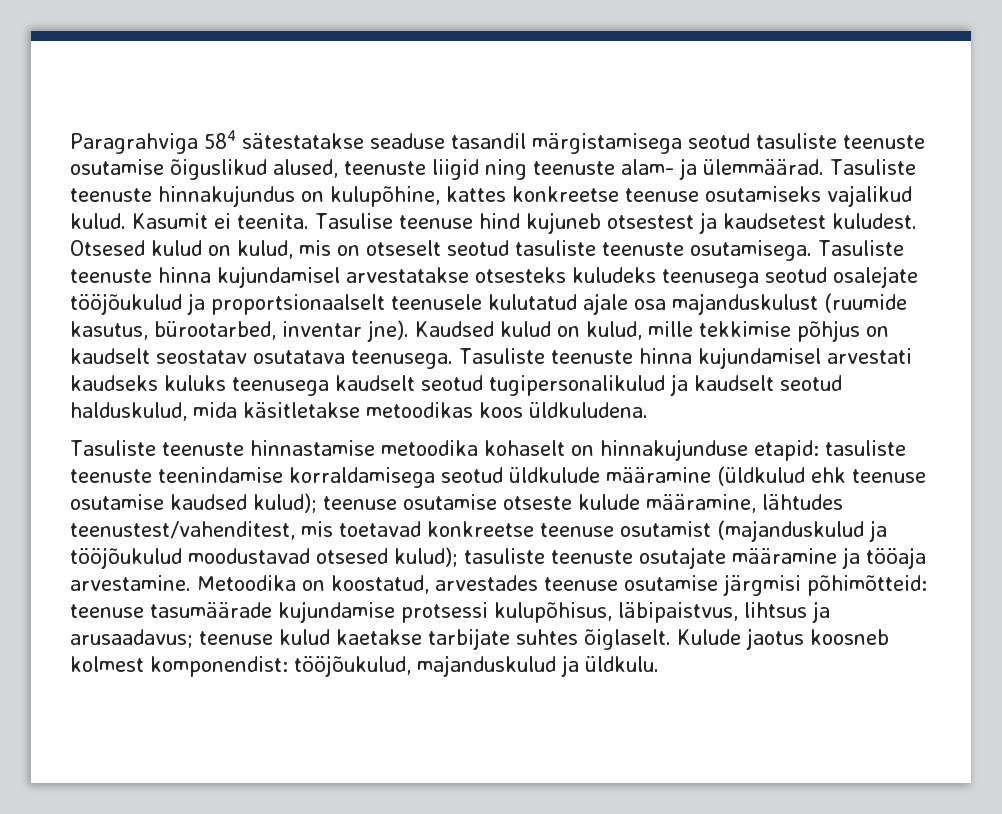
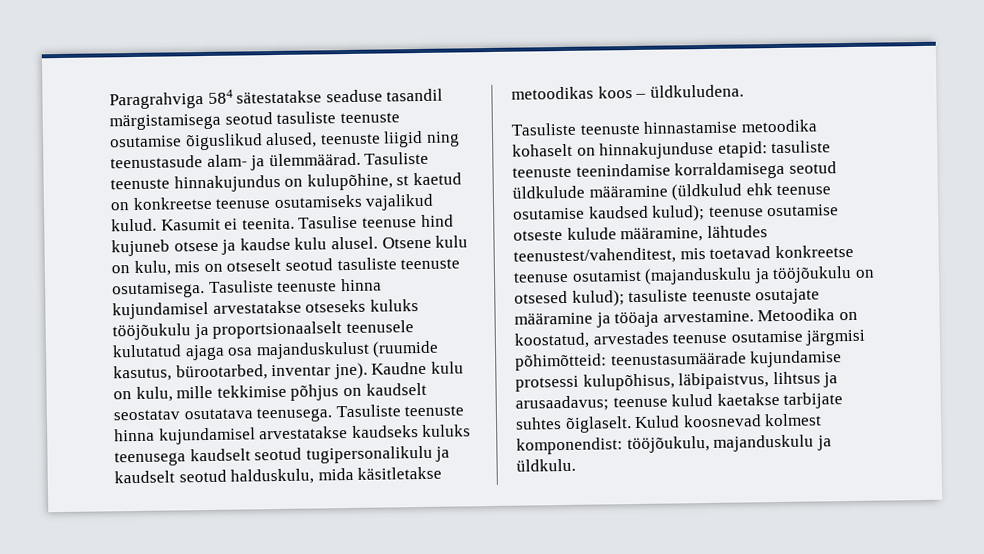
[533,161,615,175] teenuste -> [110,155,203,169] teenustasude
[446,186,506,202] kattes -> [396,172,462,186] [110,202,130,211] st kaetud on
[606,212,917,234] [70,240,293,259] otsestest ja kaudsetest kuludest. Otsesed kulud on kulud, -> [173,235,469,255] [111,260,171,276] otsese ja kaudse kulu alusel. Otsene kulu on kulu,
[475,266,918,288] [70,293,182,315] otsesteks kuludeks teenusega seotud osalejate tööjõukulud -> [305,299,419,313] [112,323,191,341] otseseks kuluks tööjõukulu
[583,293,628,315] ajale -> [184,344,225,361] ajaga
[415,321,642,340] Kaudsed kulud on kulud, -> [371,361,464,375] [113,386,173,402] Kaudne kulu on kulu,
[826,348,912,364] arvestati -> [259,426,349,440] arvestatakse
[489,375,665,396] tugipersonalikulud -> [305,445,433,464] tugipersonalikulu
[70,402,187,421] halduskulud, -> [230,468,315,485] halduskulu,
(523, 410) none -> [635,93,647,98] –
[717,520,887,542] [70,547,310,569] (majanduskulud ja tööjõukulud moodustavad -> [644,265,875,285] (majanduskulu ja tööjõukulu on
[70,602,272,618] teenuse tasumäärade -> [610,351,747,366] teenustasumäärade
[677,628,889,650] [70,655,556,677] Kulude jaotus koosneb kolmest komponendist: tööjõukulud, majanduskulud -> [634,413,823,429] [516,434,815,455] Kulud koosnevad kolmest komponendist: tööjõukulu, majanduskulu

